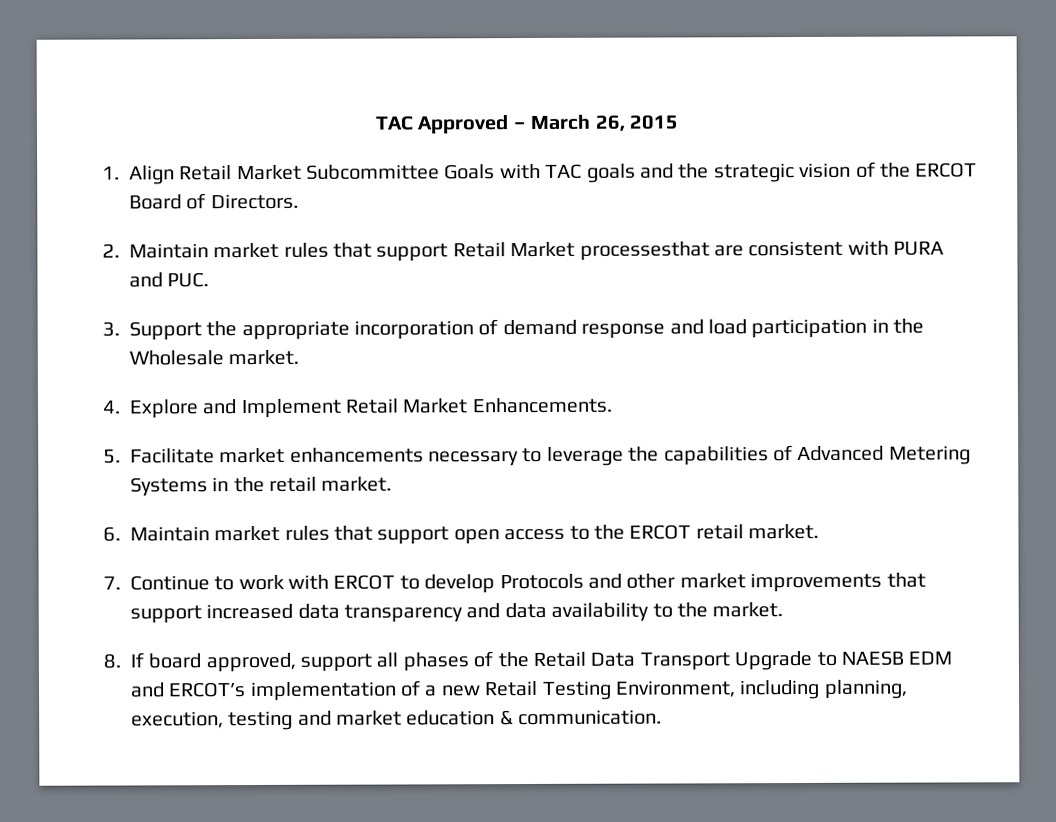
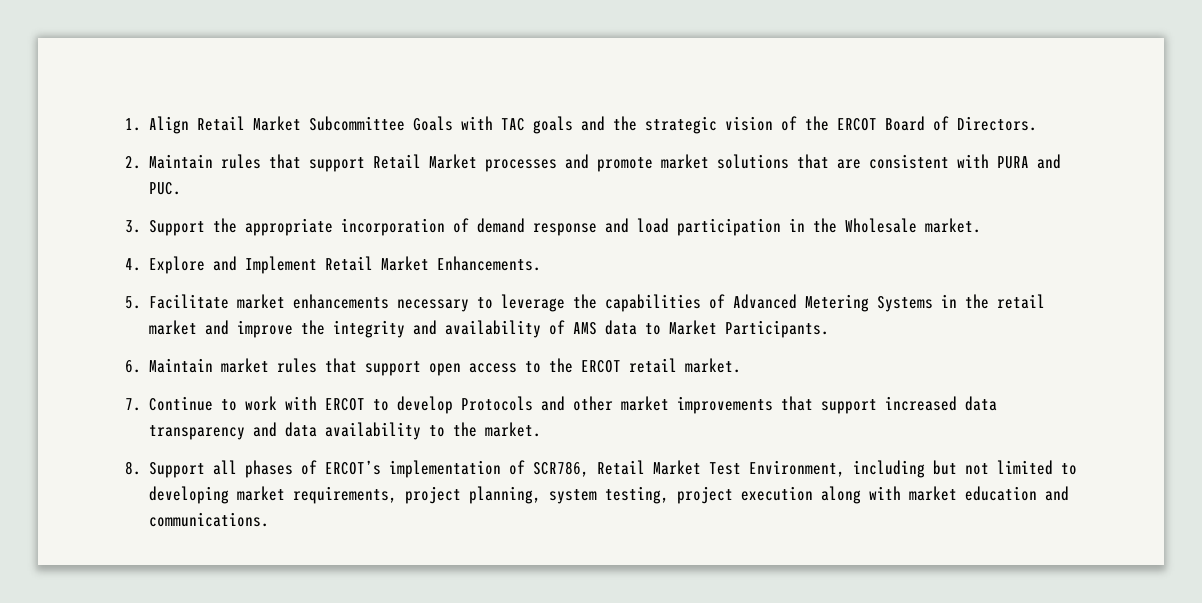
[375,114,678,135] TAC Approved – March 26, 2015 // -> (124, 124) none
[213,242,280,259] market -> (213, 161) none
[579,241,710,261] processesthat -> [484,154,829,172] processes and promote market solutions that
[321,476,393,492] market. -> [148,320,829,338] market and improve the integrity and availability of AMS data to Market Participants.
[129,650,953,673] [129,679,908,702] [130,709,663,731] If board approved, support all phases of the Retail Data Transport Upgrade to NAESB EDM and ERCOT’s implementation of a new Retail Testing Environment, including planning, execution, testing and market education & communication. -> [148,460,1077,478] [148,486,1069,504] [148,512,269,527] Support all phases of ERCOT’s implementation of SCR786, Retail Market Test Environment, including but not limited to developing market requirements, project planning, system testing, project execution along with market education and communications.

